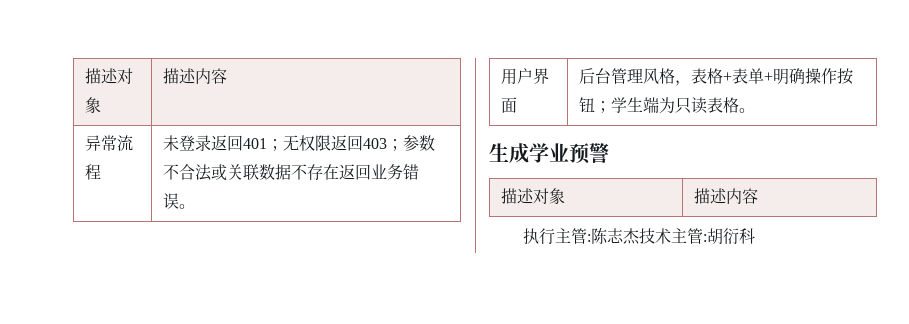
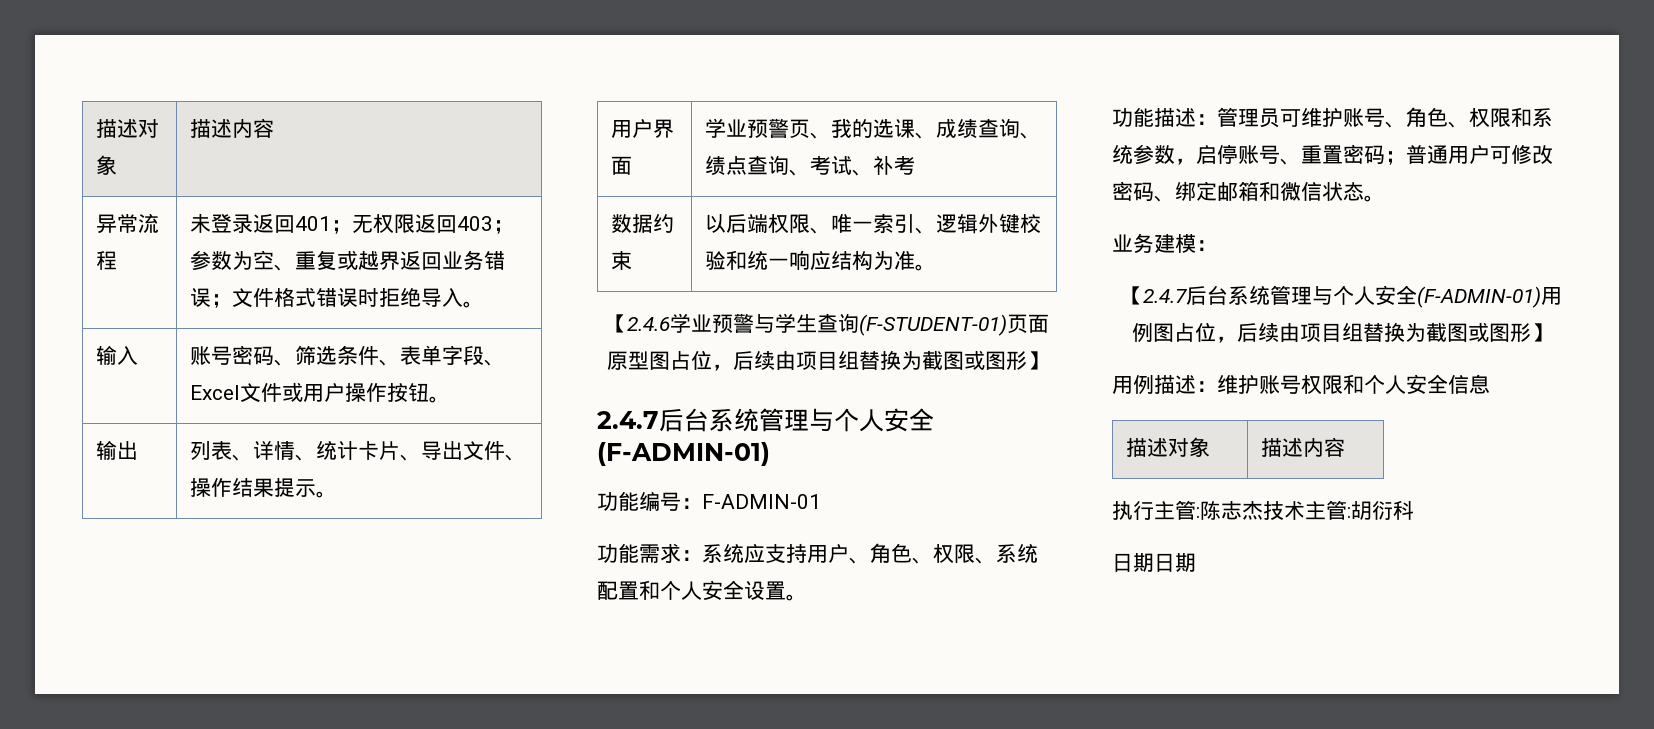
[163,164,420,181] [163,193,196,209] [501,68,550,85] [501,97,518,113] [579,68,854,86] [579,97,756,114] [489,143,609,164] 不合法或关联数据不存在返回业务错误。 // 用户界面 | 后台管理风格，表格+表单+明确操作按钮；学生端为只读表格。 // 生成学业预警 -> [232,250,506,271] [190,287,485,308] [96,345,139,365] [190,345,506,366] [190,382,451,403] [96,440,139,460] [190,441,527,461] [190,478,338,498] [611,119,675,138] [611,156,633,175] [705,118,1042,139] [705,155,916,176] [611,214,675,233] [611,251,633,270] [705,213,1042,234] [705,250,937,271] [605,313,1049,336] [606,350,1048,371] [597,408,934,432] [597,442,770,466] [597,491,821,511] [597,543,1038,564] [597,580,807,601] [1112,107,1553,128] [1112,144,1553,165] [1112,181,1385,202] [1112,233,1217,253] [1122,285,1562,308] [1132,322,1552,343] [1112,374,1490,395] 为空、重复或越界返回业务错误；文件格式错误时拒绝导入。 // 输入 | 账号密码、筛选条件、表单字段、Excel文件或用户操作按钮。 // 输出 | 列表、详情、统计卡片、导出文件、操作结果提示。 // 用户界面 | 学业预警页、我的选课、成绩查询、绩点查询、考试、补考 // 数据约束 | 以后端权限、唯一索引、逻辑外键校验和统一响应结构为准。 // 【2.4.6学业预警与学生查询(F-STUDENT-01)页面原型图占位，后续由项目组替换为截图或图形】 // 2.4.7后台系统管理与个人安全(F-ADMIN-01) // 功能编号：F-ADMIN-01 // 功能需求：系统应支持用户、角色、权限、系统配置和个人安全设置。 // 功能描述：管理员可维护账号、角色、权限和系统参数，启停账号、重置密码；普通用户可修改密码、绑定邮箱和微信状态。 // 业务建模： // 【2.4.7后台系统管理与个人安全(F-ADMIN-01)用例图占位，后续由项目组替换为截图或图形】 // 用例描述：维护账号权限和个人安全信息
(756, 236) none -> [1112,553,1196,572] // 日期日期

